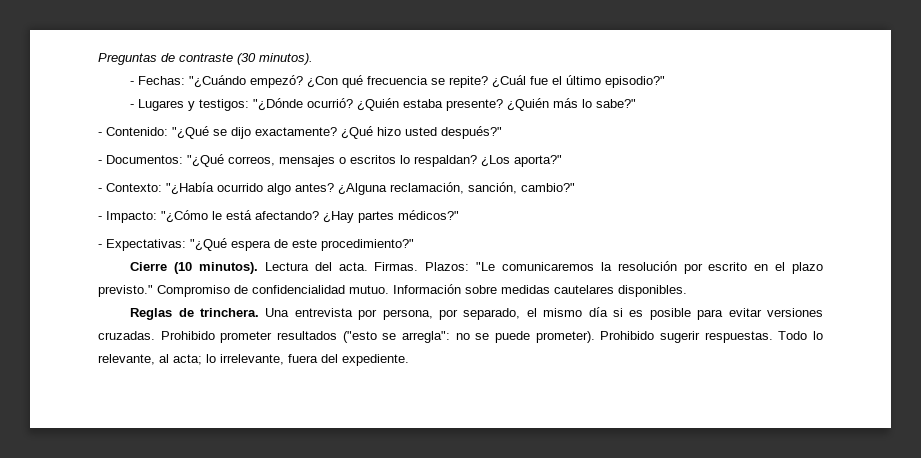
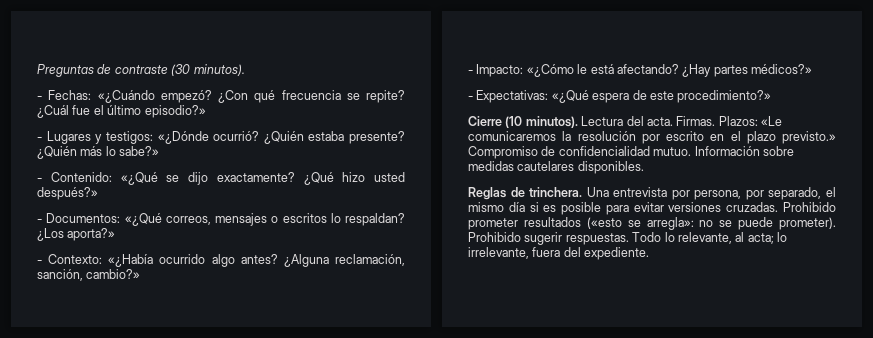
[189,75,247,88] "¿Cuándo -> [97,90,155,103] «¿Cuándo
[605,76,666,88] episodio?" -> [144,105,206,118] episodio?»
[253,98,304,111] "¿Dónde -> [157,131,209,144] «¿Dónde
[596,99,637,108] sabe?" -> [119,146,160,156] sabe?»
[172,126,209,139] "¿Qué -> [120,172,158,185] «¿Qué
[441,126,502,139] después?" -> [37,187,98,200] después?»
[187,154,224,167] "¿Qué -> [124,213,162,226] «¿Qué
[514,155,562,167] aporta?" -> [67,228,116,241] aporta?»
[166,182,214,195] "¿Había -> [108,254,154,267] «¿Había
[521,183,575,192] cambio?" -> [86,269,141,279] cambio?»
[161,210,208,223] "¿Cómo -> [526,64,574,77] «¿Cómo
[398,210,459,220] médicos?" -> [751,64,812,74] médicos?»
[190,238,227,251] "¿Qué -> [551,90,589,103] «¿Qué
[321,239,414,251] procedimiento?" -> [677,90,772,103] procedimiento?»
[476,262,496,271] "Le -> [761,116,782,126] «Le
[98,285,153,297] previsto." -> [782,131,836,144] previsto.»
[342,331,450,343] ("esto se arregla": -> [586,217,694,230] («esto se arregla»:

